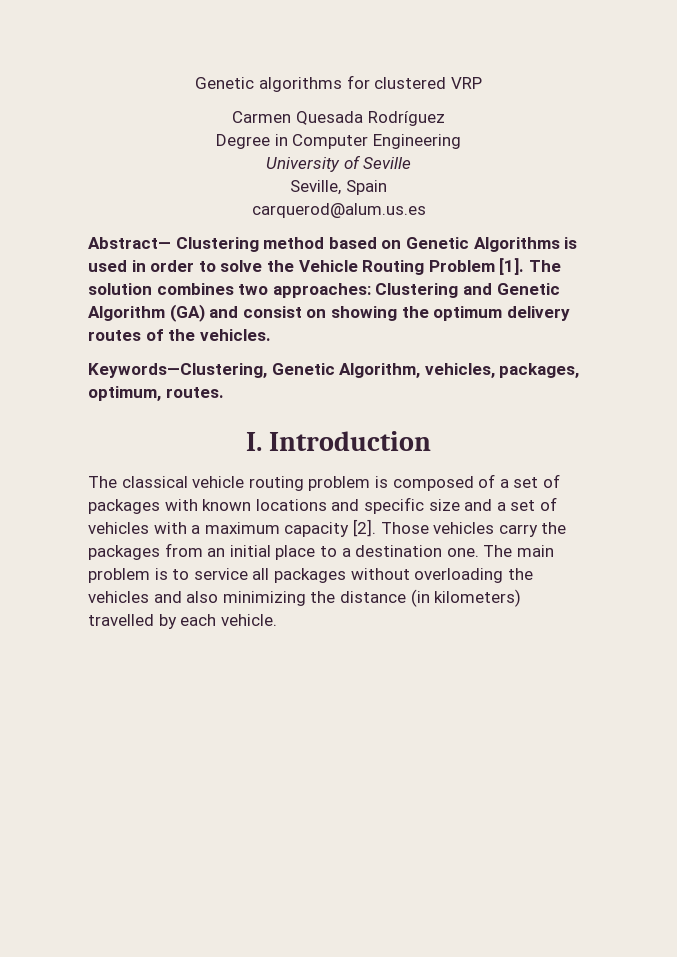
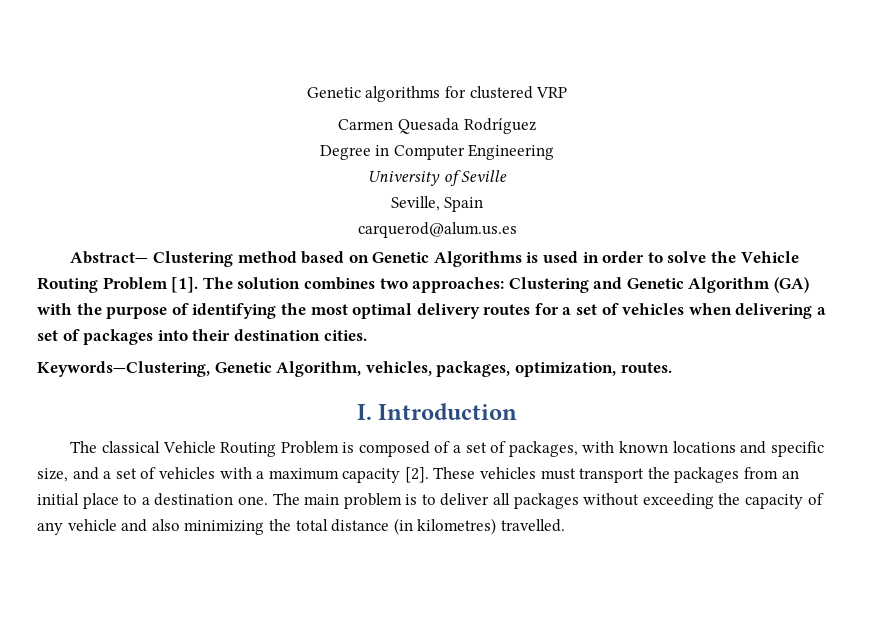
[209,306,570,321] [88,329,271,341] and consist on showing the optimum delivery routes of the vehicles. -> [37,303,827,319] [37,329,367,345] with the purpose of identifying the most optimal delivery routes for a set of vehicles when delivering a set of packages into their destination cities.
[88,386,161,401] optimum, -> [514,362,616,377] optimization,
[192,476,371,491] vehicle routing problem -> [162,441,339,457] Vehicle Routing Problem
[88,499,160,514] packages -> [508,441,578,457] packages,
[428,499,460,511] size -> [37,468,68,482] size,
[380,522,538,537] Those vehicles carry -> [433,467,645,483] These vehicles must transport
[193,568,248,580] service -> [440,493,490,506] deliver
[414,568,533,583] [88,591,149,603] overloading the vehicles -> [642,493,824,509] [37,519,117,535] exceeding the capacity of any vehicle
(336, 597) none -> [295,519,328,531] total
[434,589,522,607] [88,614,277,629] kilometers) travelled by each vehicle. -> [417,518,565,535] kilometres) travelled.

